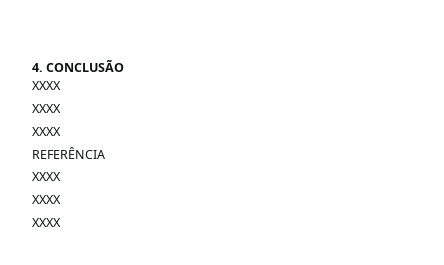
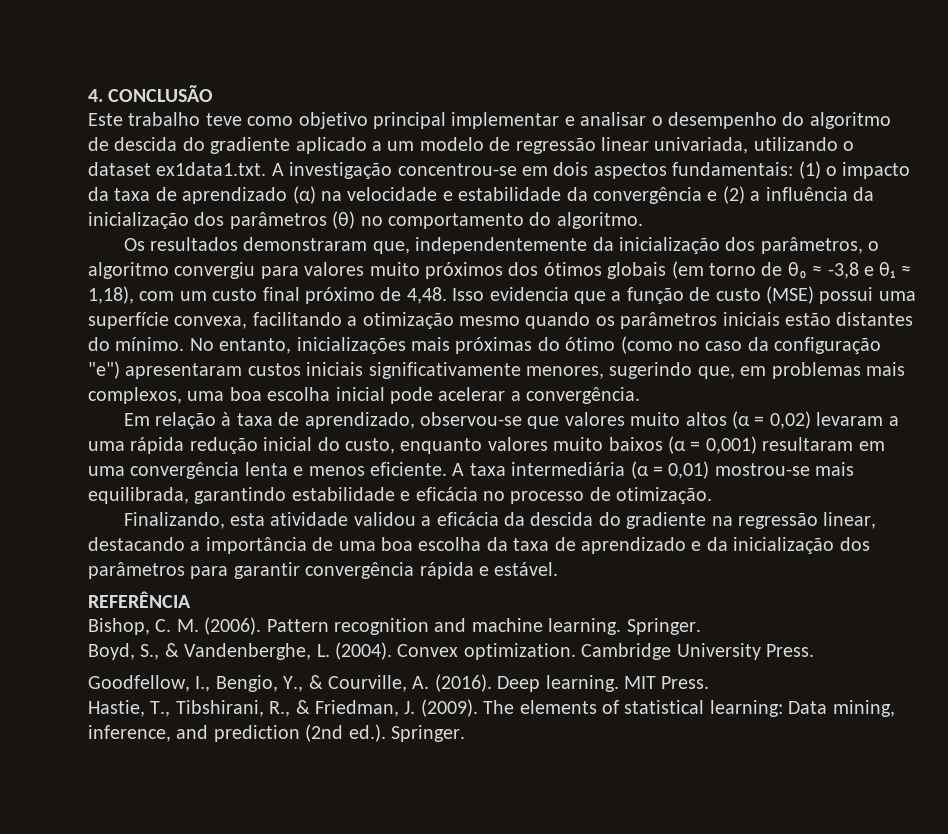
[32,81,61,90] [32,104,61,113] [32,127,61,136] [32,147,105,159] [32,172,61,181] [32,195,61,204] [32,218,61,227] XXXX // XXXX // XXXX // REFERÊNCIA // XXXX // XXXX // XXXX -> [88,112,891,129] [88,137,855,154] [88,161,911,179] [88,186,874,204] [88,211,643,229] [123,237,880,254] [88,261,911,279] [88,286,916,304] [88,312,914,329] [88,336,882,354] [88,361,905,379] [88,387,641,404] [123,411,899,429] [88,436,885,454] [88,461,855,479] [88,487,713,504] [123,512,877,529] [88,537,870,554] [88,562,559,579] [88,591,191,608] [88,617,701,635] [88,642,814,660] [88,674,710,692] [88,699,895,717] [88,724,465,742] Este trabalho teve como objetivo principal implementar e analisar o desempenho do algoritmo de descida do gradiente aplicado a um modelo de regressão linear univariada, utilizando o dataset ex1data1.txt. A investigação concentrou-se em dois aspectos fundamentais: (1) o impacto da taxa de aprendizado (α) na velocidade e estabilidade da convergência e (2) a influência da inicialização dos parâmetros (θ) no comportamento do algoritmo. // Os resultados demonstraram que, independentemente da inicialização dos parâmetros, o algoritmo convergiu para valores muito próximos dos ótimos globais (em torno de θ₀ ≈ -3,8 e θ₁ ≈ 1,18), com um custo final próximo de 4,48. Isso evidencia que a função de custo (MSE) possui uma superfície convexa, facilitando a otimização mesmo quando os parâmetros iniciais estão distantes do mínimo. No entanto, inicializações mais próximas do ótimo (como no caso da configuração "e") apresentaram custos iniciais significativamente menores, sugerindo que, em problemas mais complexos, uma boa escolha inicial pode acelerar a convergência. // Em relação à taxa de aprendizado, observou-se que valores muito altos (α = 0,02) levaram a uma rápida redução inicial do custo, enquanto valores muito baixos (α = 0,001) resultaram em uma convergência lenta e menos eficiente. A taxa intermediária (α = 0,01) mostrou-se mais equilibrada, garantindo estabilidade e eficácia no processo de otimização. // Finalizando, esta atividade validou a eficácia da descida do gradiente na regressão linear, destacando a importância de uma boa escolha da taxa de aprendizado e da inicialização dos parâmetros para garantir convergência rápida e estável. // REFERÊNCIA // Bishop, C. M. (2006). Pattern recognition and machine learning. Springer. // Boyd, S., & Vandenberghe, L. (2004). Convex optimization. Cambridge University Press. // Goodfellow, I., Bengio, Y., & Courville, A. (2016). Deep learning. MIT Press. // Hastie, T., Tibshirani, R., & Friedman, J. (2009). The elements of statistical learning: Data mining, inference, and prediction (2nd ed.). Springer.

